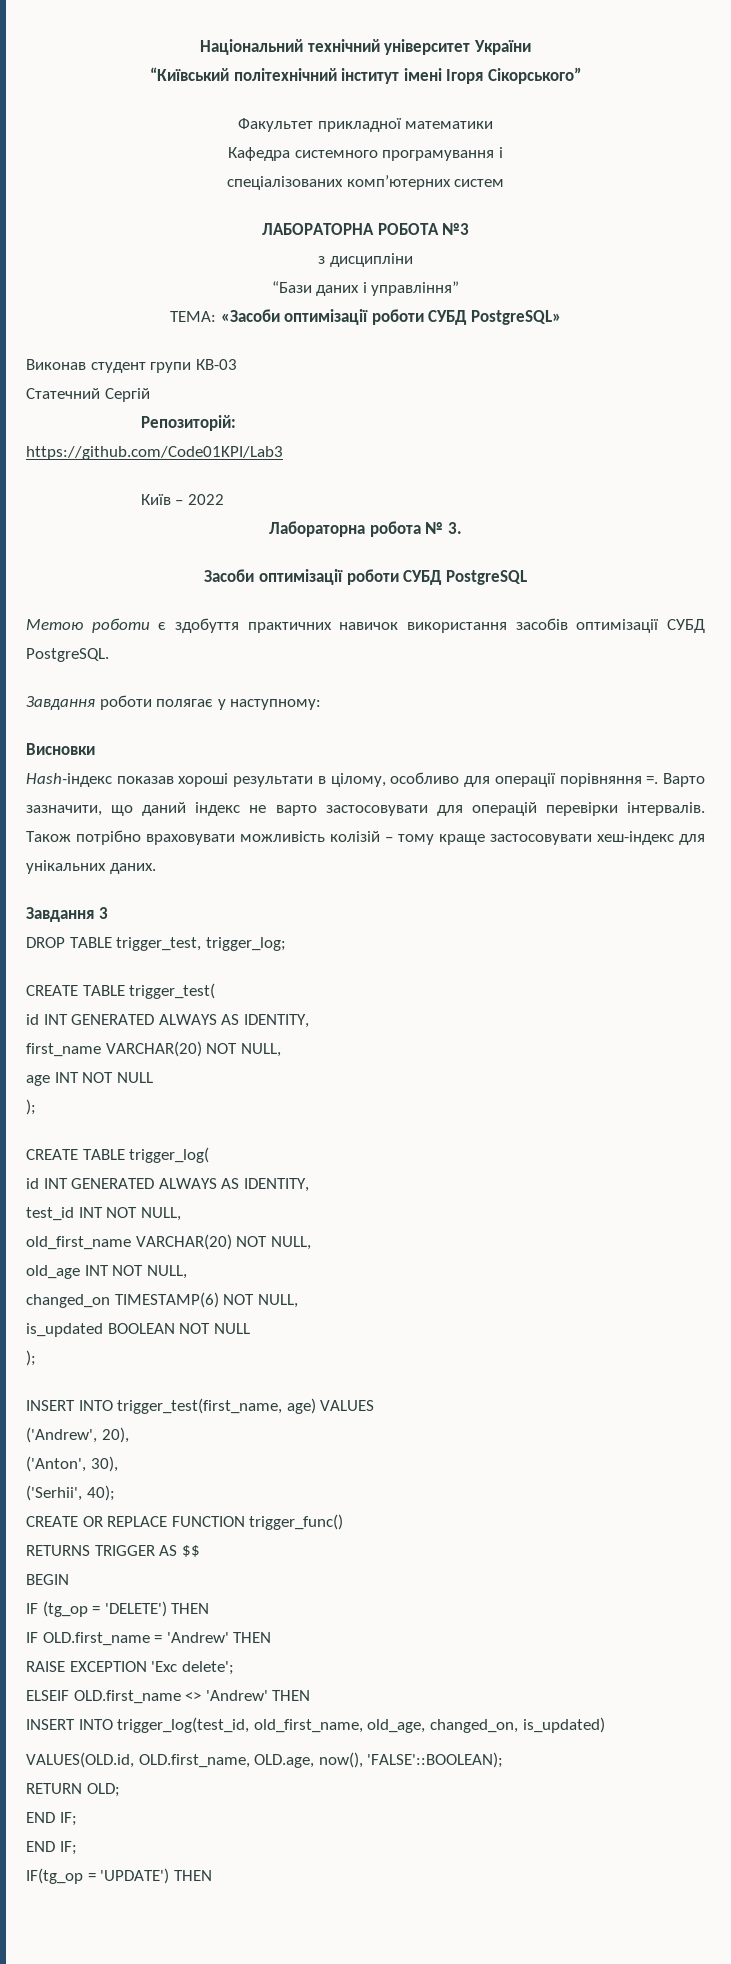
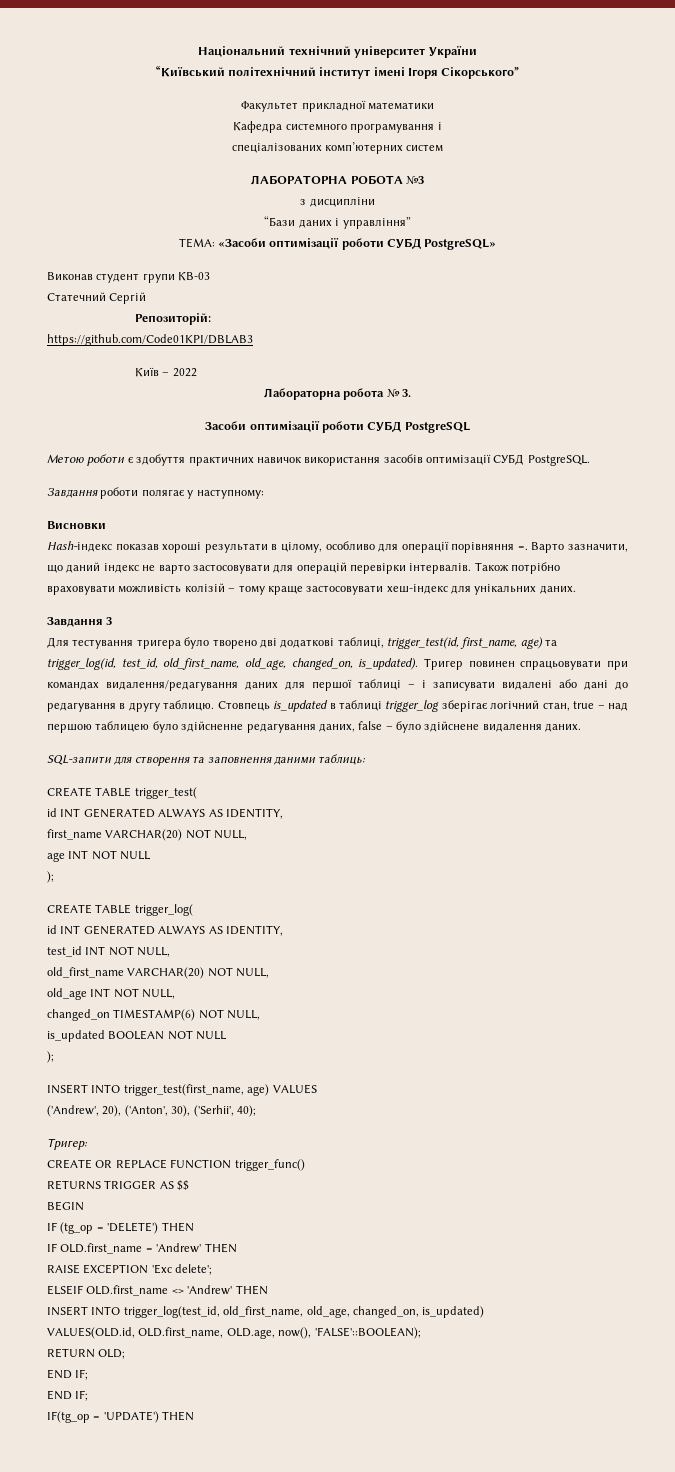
[26,446,283,460] https://github.com/Code01KPI/Lab3 -> [47,334,253,346] https://github.com/Code01KPI/DBLAB3
[26,937,286,951] DROP TABLE trigger_test, trigger_log; -> [47,637,558,649] [47,658,628,670] [47,679,628,691] [47,700,629,712] [47,721,582,733] [47,754,367,766] Для тестування тригера було творено дві додаткові таблиці, trigger_test(id, first_name, age) та trigger_log(id, test_id, old_first_name, old_age, changed_on, is_updated). Тригер повинен спрацьовувати при командах видалення/редагування даних для першої таблиці – і записувати видалені або дані до редагування в другу таблицю. Стовпець is_updated в таблиці trigger_log зберігає логічний стан, true – над першою таблицею було здійсненне редагування даних, false – було здійснене видалення даних. // SQL-запити для створення та заповнення даними таблиць:
(129, 1435) // -> (122, 1111) none
(118, 1464) // -> (191, 1111) none
(115, 1493) none -> [47,1138,88,1150] // Тригер:

